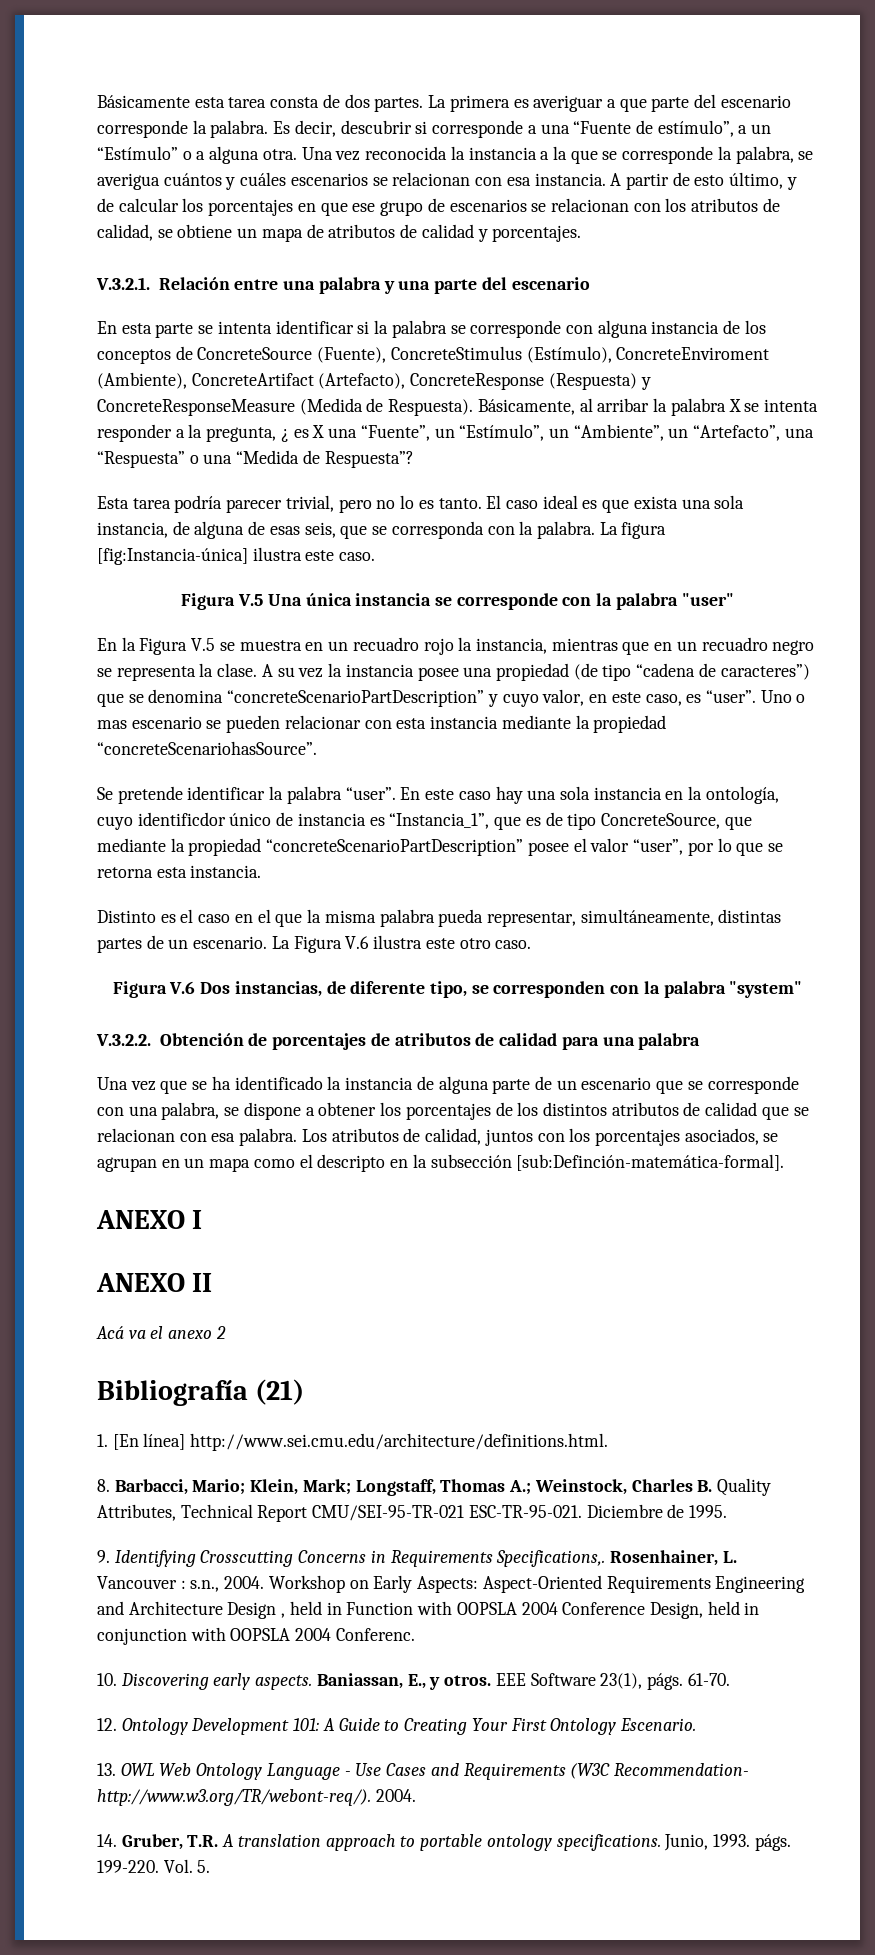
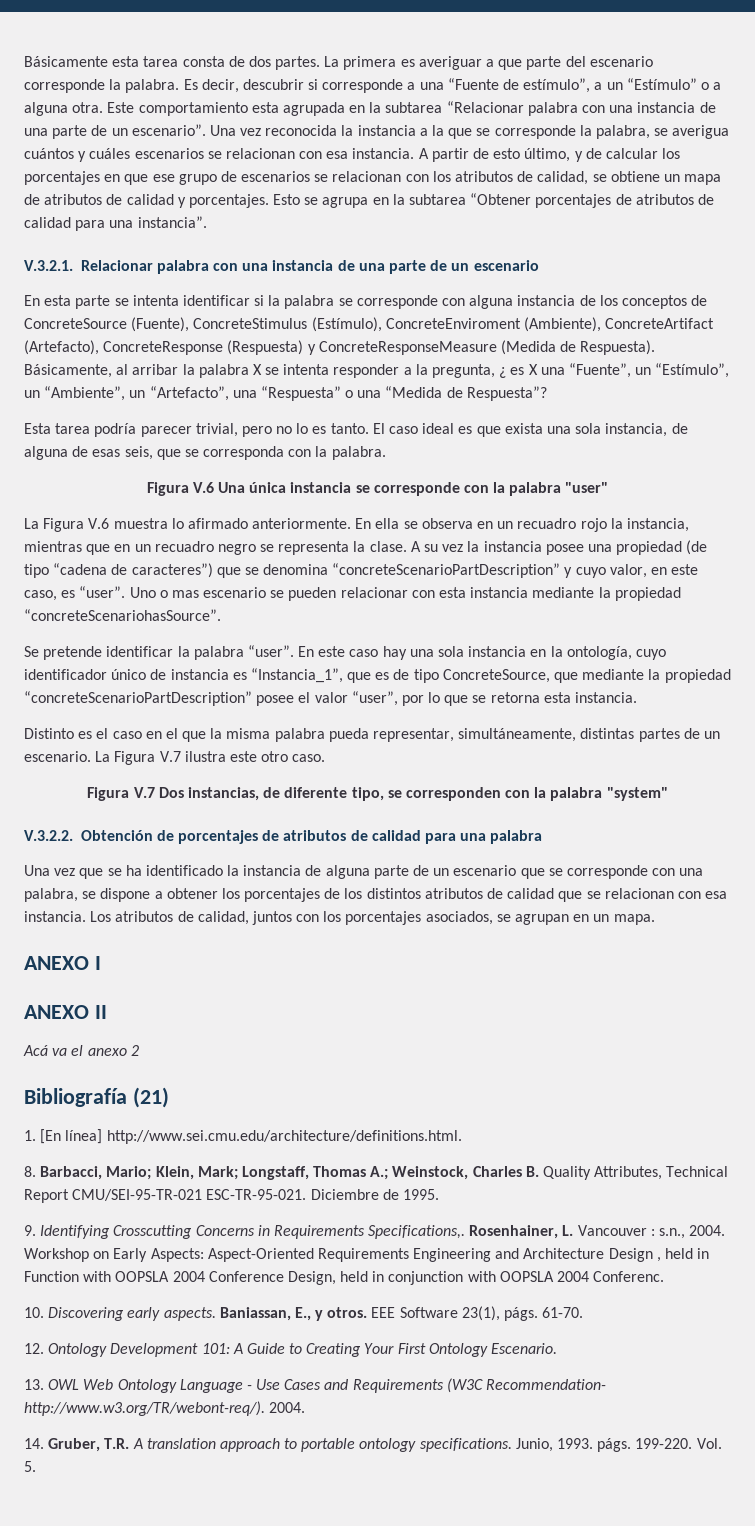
(297, 154) none -> [107,101,716,116] [24,124,206,139] Este comportamiento esta agrupada en la subtarea “Relacionar palabra con una instancia de una parte de un escenario”.
[96,277,507,294] // V.3.2.1. Relación entre una palabra y una parte del -> [273,193,714,208] [24,216,207,231] [24,260,470,274] Esto se agrupa en la subtarea “Obtener porcentajes de atributos de calidad para una instancia”. // V.3.2.1. Relacionar palabra con una instancia de una parte de un
[599,522,667,539] [97,547,376,565] [181,593,264,610] La figura [fig:Instancia-única] ilustra este caso. // Figura V.5 -> [146,482,214,496] // Figura V.6
[97,637,302,655] En la Figura V.5 se muestra -> [24,518,473,532] La Figura V.6 muestra lo afirmado anteriormente. En ella se observa
[137,812,226,826] identificdor -> [24,669,107,680] identificador
[345,936,370,949] V.6 -> [159,751,181,762] V.7
[169,981,196,994] V.6 -> [133,787,155,798] V.7
[239,1128,298,1146] palabra. -> [24,911,86,922] instancia.
[209,1154,785,1172] mapa como el descripto en la subsección [sub:Definción-matemática-formal]. -> [613,914,655,925] mapa.

